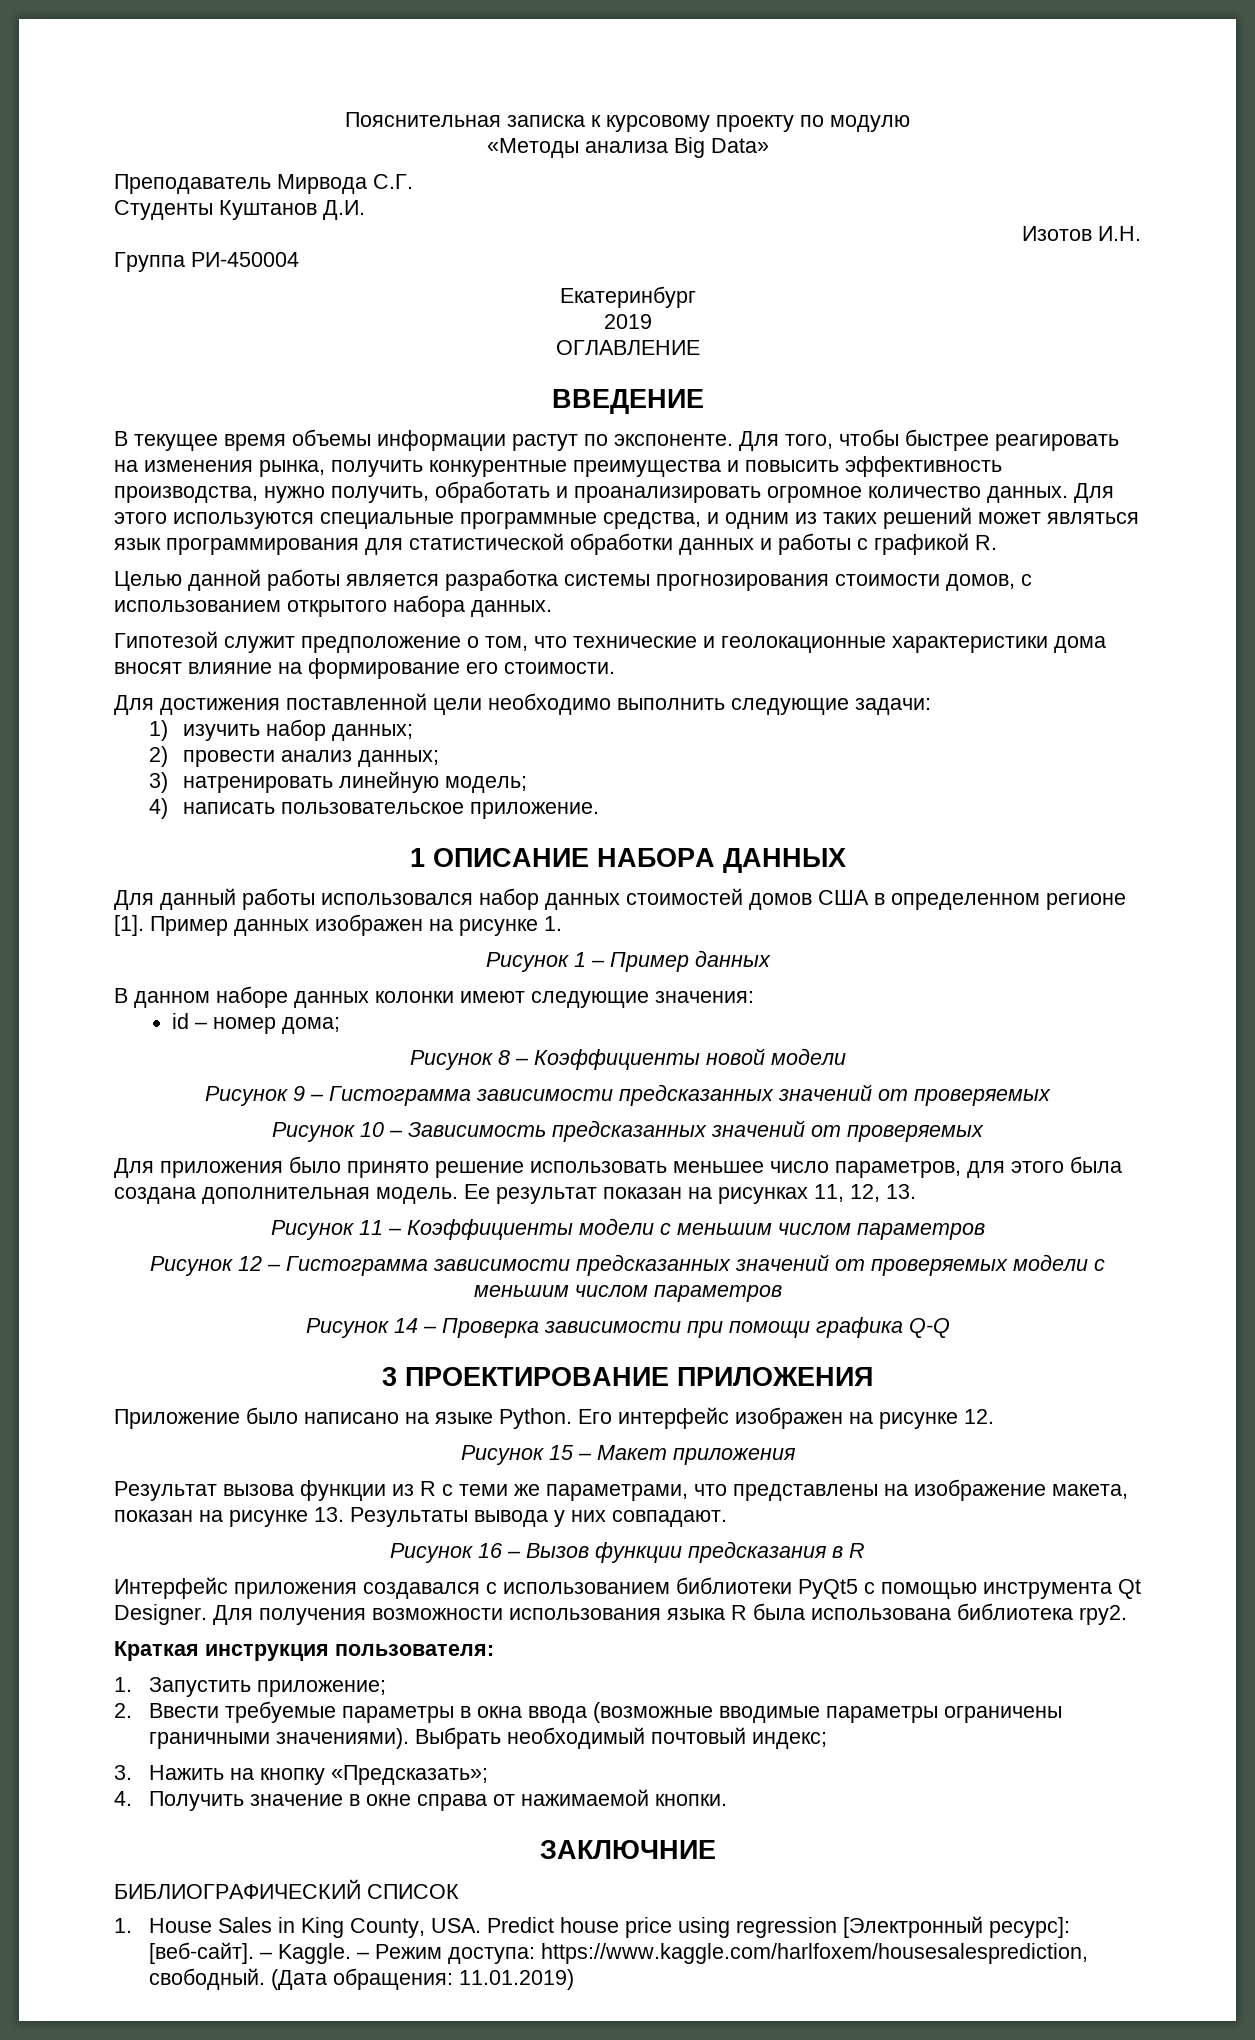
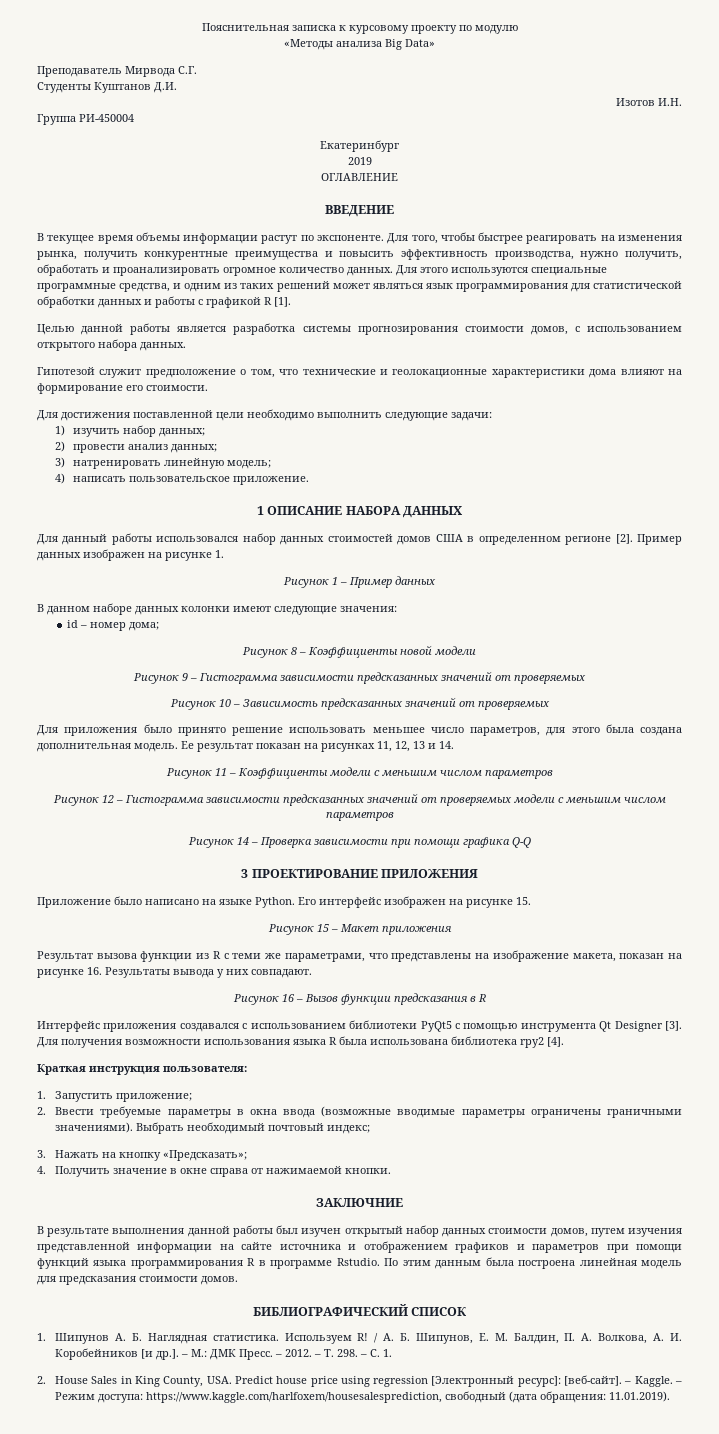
[975,535,997,550] R. -> [264,297,291,307] R [1].
[114,662,272,674] вносят влияние -> [620,369,664,375] влияют
[114,915,144,936] [1]. -> [615,534,633,544] [2].
[886,1184,916,1199] 13. -> [413,741,454,749] 13 и 14.
[964,1409,994,1424] 12. -> [516,897,531,905] 15.
[314,1507,344,1522] 13. -> [87,967,102,975] 16.
[114,1604,207,1625] Designer. -> [614,1021,682,1032] Designer [3].
[1079,1605,1127,1625] rpy2. -> [520,1037,564,1048] rpy2 [4].
[148,1765,224,1780] Нажить -> [55,1150,100,1158] Нажать
[114,1879,459,1899] [114,1918,132,1933] БИБЛИОГРАФИЧЕСКИЙ СПИСОК // 1. -> [37,1225,683,1237] [37,1241,682,1253] [37,1257,682,1269] [37,1276,238,1285] [252,1304,467,1316] [37,1333,682,1344] [55,1348,393,1360] [37,1376,46,1384] В результате выполнения данной работы был изучен открытый набор данных стоимости домов, путем изучения представленной информации на сайте источника и отображением графиков и параметров при помощи функций языка программирования R в программе Rstudio. По этим данным была построена линейная модель для предсказания стоимости домов. // БИБЛИОГРАФИЧЕСКИЙ СПИСОК // 1. Шипунов А. Б. Наглядная статистика. Используем R! / А. Б. Шипунов, Е. М. Балдин, П. А. Волкова, А. И. Коробейников [и др.]. – М.: ДМК Пресс. – 2012. – Т. 298. – С. 1. // 2.
[148,1968,574,1990] свободный. (Дата обращения: 11.01.2019) -> [445,1391,671,1403] свободный (дата обращения: 11.01.2019).

